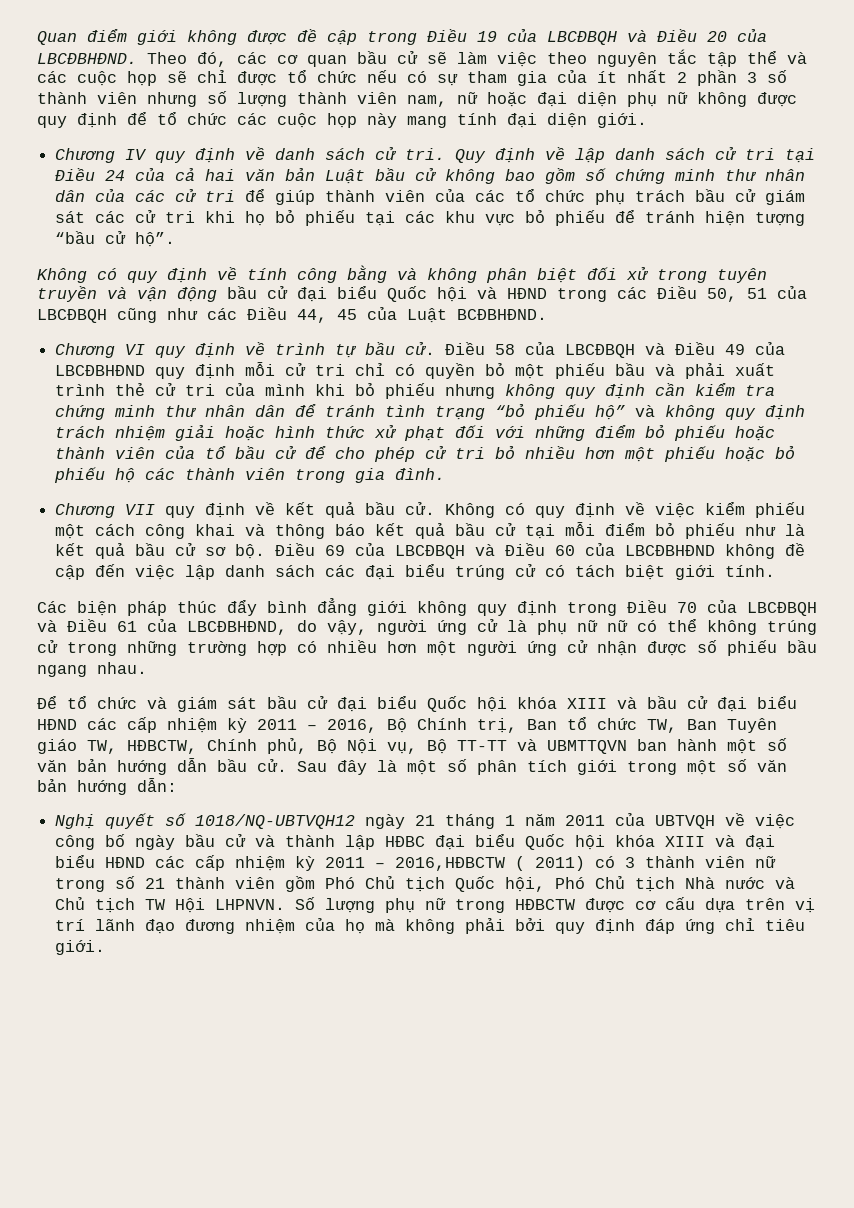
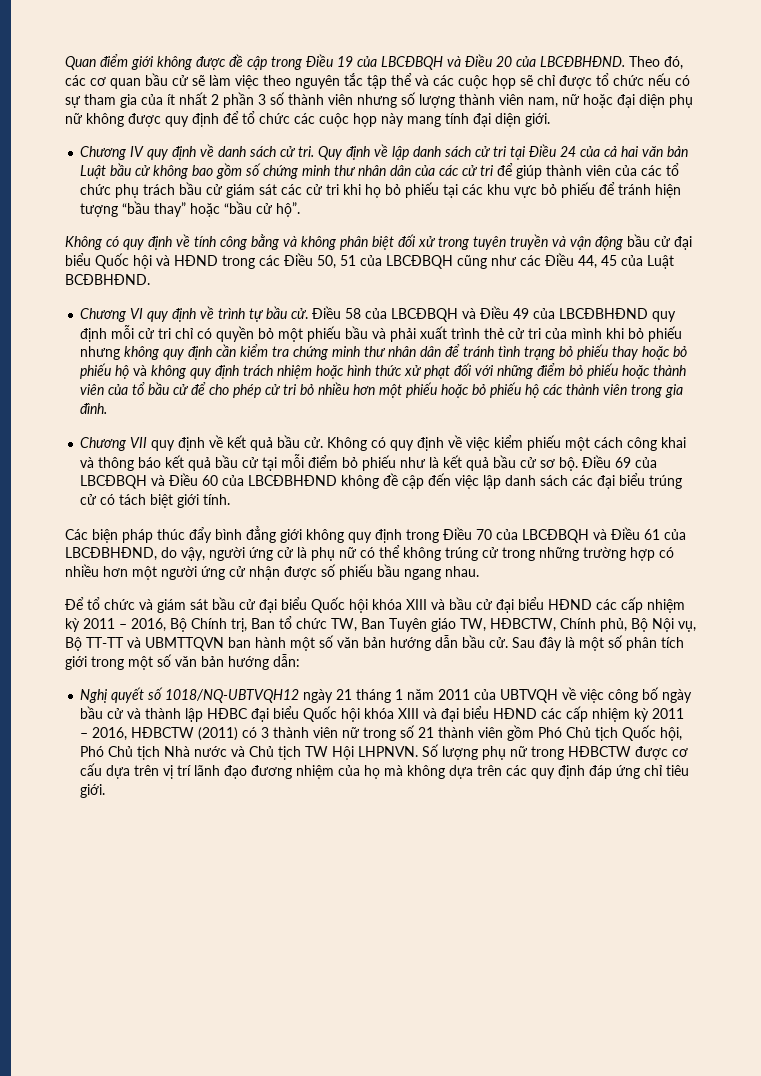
(96, 237) none -> [154,201,253,217] thay” hoặc “bầu
[495,404,626,420] “bỏ phiếu hộ” -> [559,344,688,360] [80,363,130,379] bỏ phiếu thay hoặc bỏ phiếu hộ
[175,425,216,441] giải -> (313, 372) none
[607,620,628,632] nữ -> (357, 552) none
[395,856,586,871] 2016,HĐBCTW ( 2011) -> [92,727,239,741] 2016, HĐBCTW (2011)
[465,918,546,934] phải bởi -> [449,765,528,779] dựa trên các

